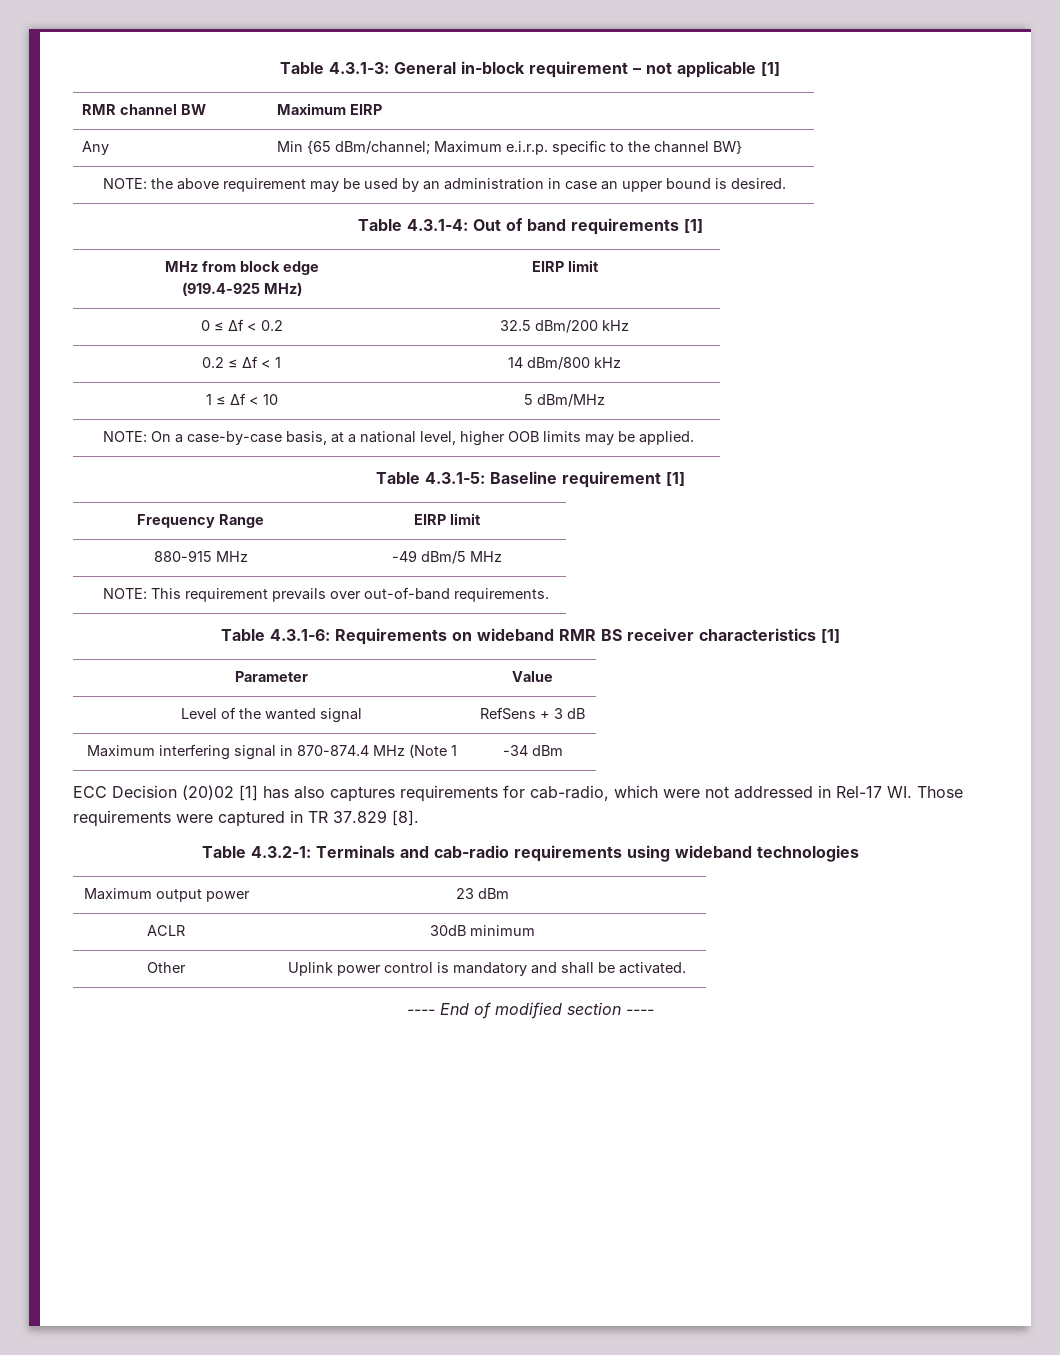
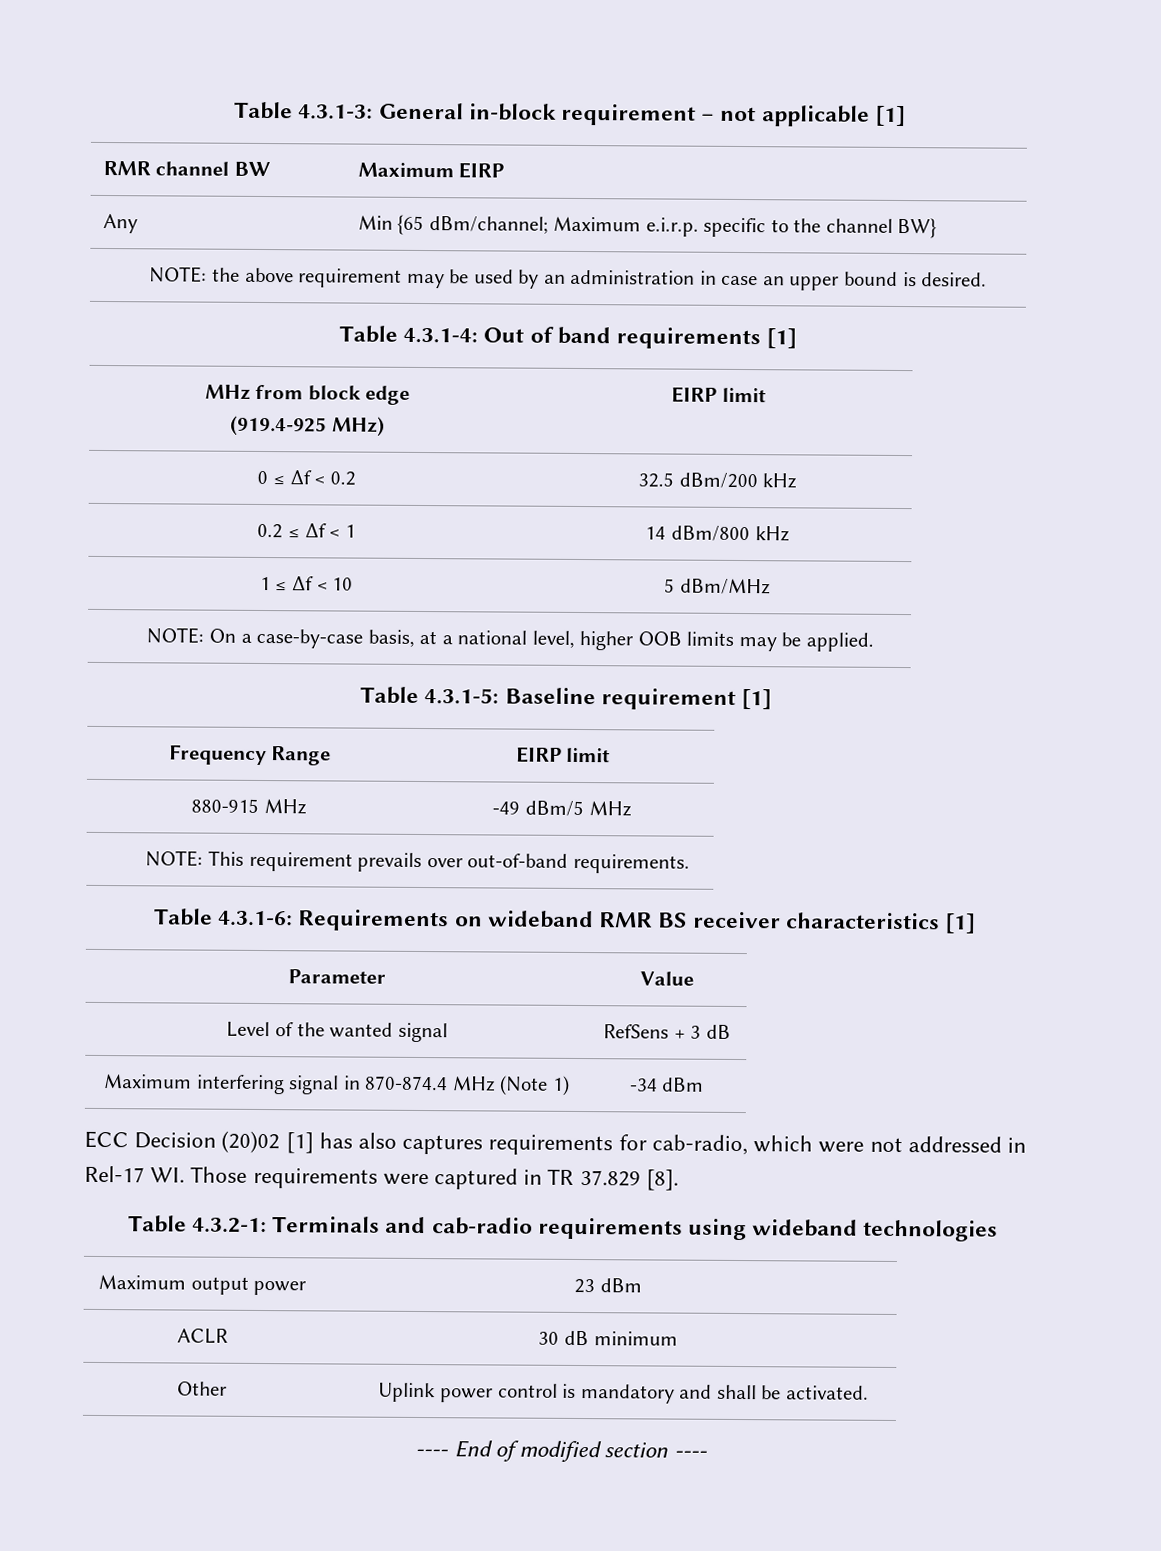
[450,745,457,756] 1 -> [551,1075,570,1096] 1)
[429,925,466,936] 30dB -> [538,1330,589,1346] 30 dB

